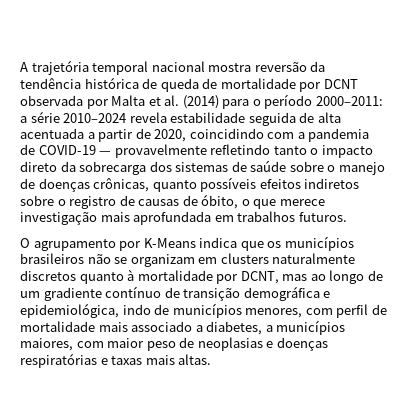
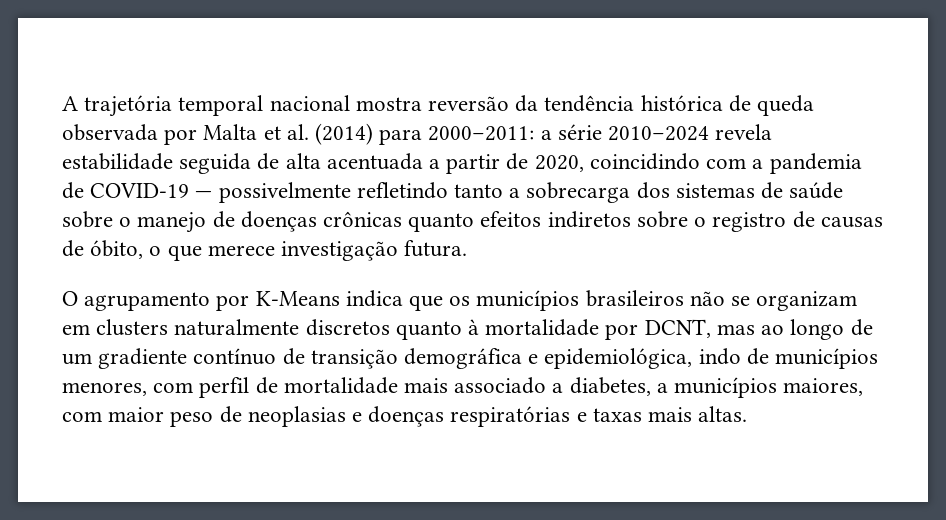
[202,78,358,92] de mortalidade por DCNT -> (815, 105) none
[252,94,313,109] o período -> (423, 137) none
[114,144,207,158] provavelmente -> [218,182,351,203] possivelmente
[310,145,373,158] [20,161,76,172] o impacto direto da -> [509,188,521,198] a
[93,177,257,192] crônicas, quanto possíveis -> [323,211,475,232] crônicas quanto
[100,211,347,225] mais aprofundada em trabalhos futuros. -> [404,240,468,257] futura.

